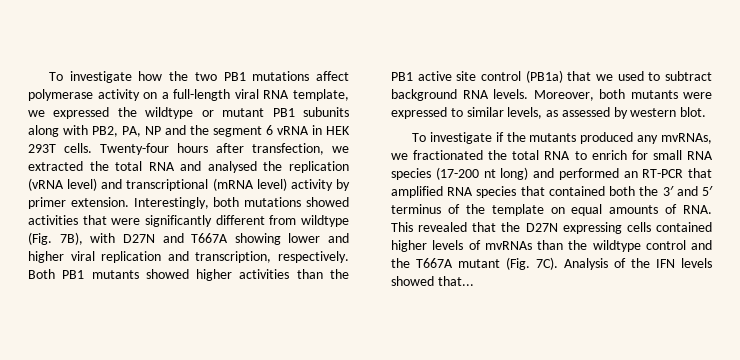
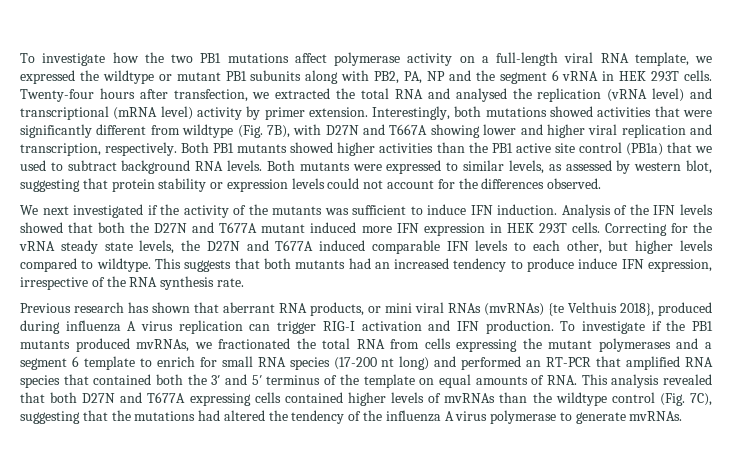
[533,89,625,101] Moreover, both -> [266,160,295,171] Both
[680,107,707,117] blot. // -> [686,160,713,174] [20,178,602,192] [20,204,713,218] [20,222,712,236] [19,240,713,254] [20,258,712,272] [20,276,244,290] [20,302,712,316] [20,320,554,334] blot, suggesting that protein stability or expression levels could not account for the differences observed. // We next investigated if the activity of the mutants was sufficient to induce IFN induction. Analysis of the IFN levels showed that both the D27N and T677A mutant induced more IFN expression in HEK 293T cells. Correcting for the vRNA steady state levels, the D27N and T677A induced comparable IFN levels to each other, but higher levels compared to wildtype. This suggests that both mutants had an increased tendency to produce induce IFN expression, irrespective of the RNA synthesis rate. // Previous research has shown that aberrant RNA products, or mini viral RNAs (mvRNAs) {te Velthuis 2018}, produced during influenza A virus replication can trigger RIG-I activation and IFN production.
(526, 137) none -> [692,321,713,331] PB1
[637,135,659,144] any -> (130, 345) none
(571, 155) none -> [390,338,712,352] [20,356,135,370] from cells expressing the mutant polymerases and a segment 6 template
(413, 227) none -> [611,374,660,388] analysis
[501,222,558,232] the D27N -> [50,392,186,403] both D27N and T677A
[691,240,712,250] [391,257,712,270] [391,276,474,286] and the T667A mutant (Fig. 7C). Analysis of the IFN levels showed that... -> [659,393,713,406] [20,410,683,424] (Fig. 7C), suggesting that the mutations had altered the tendency of the influenza A virus polymerase to generate mvRNAs.

